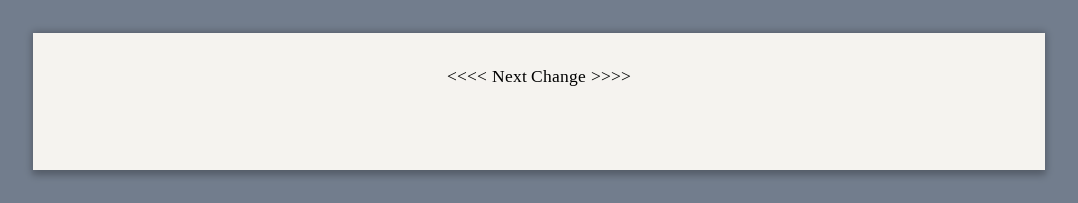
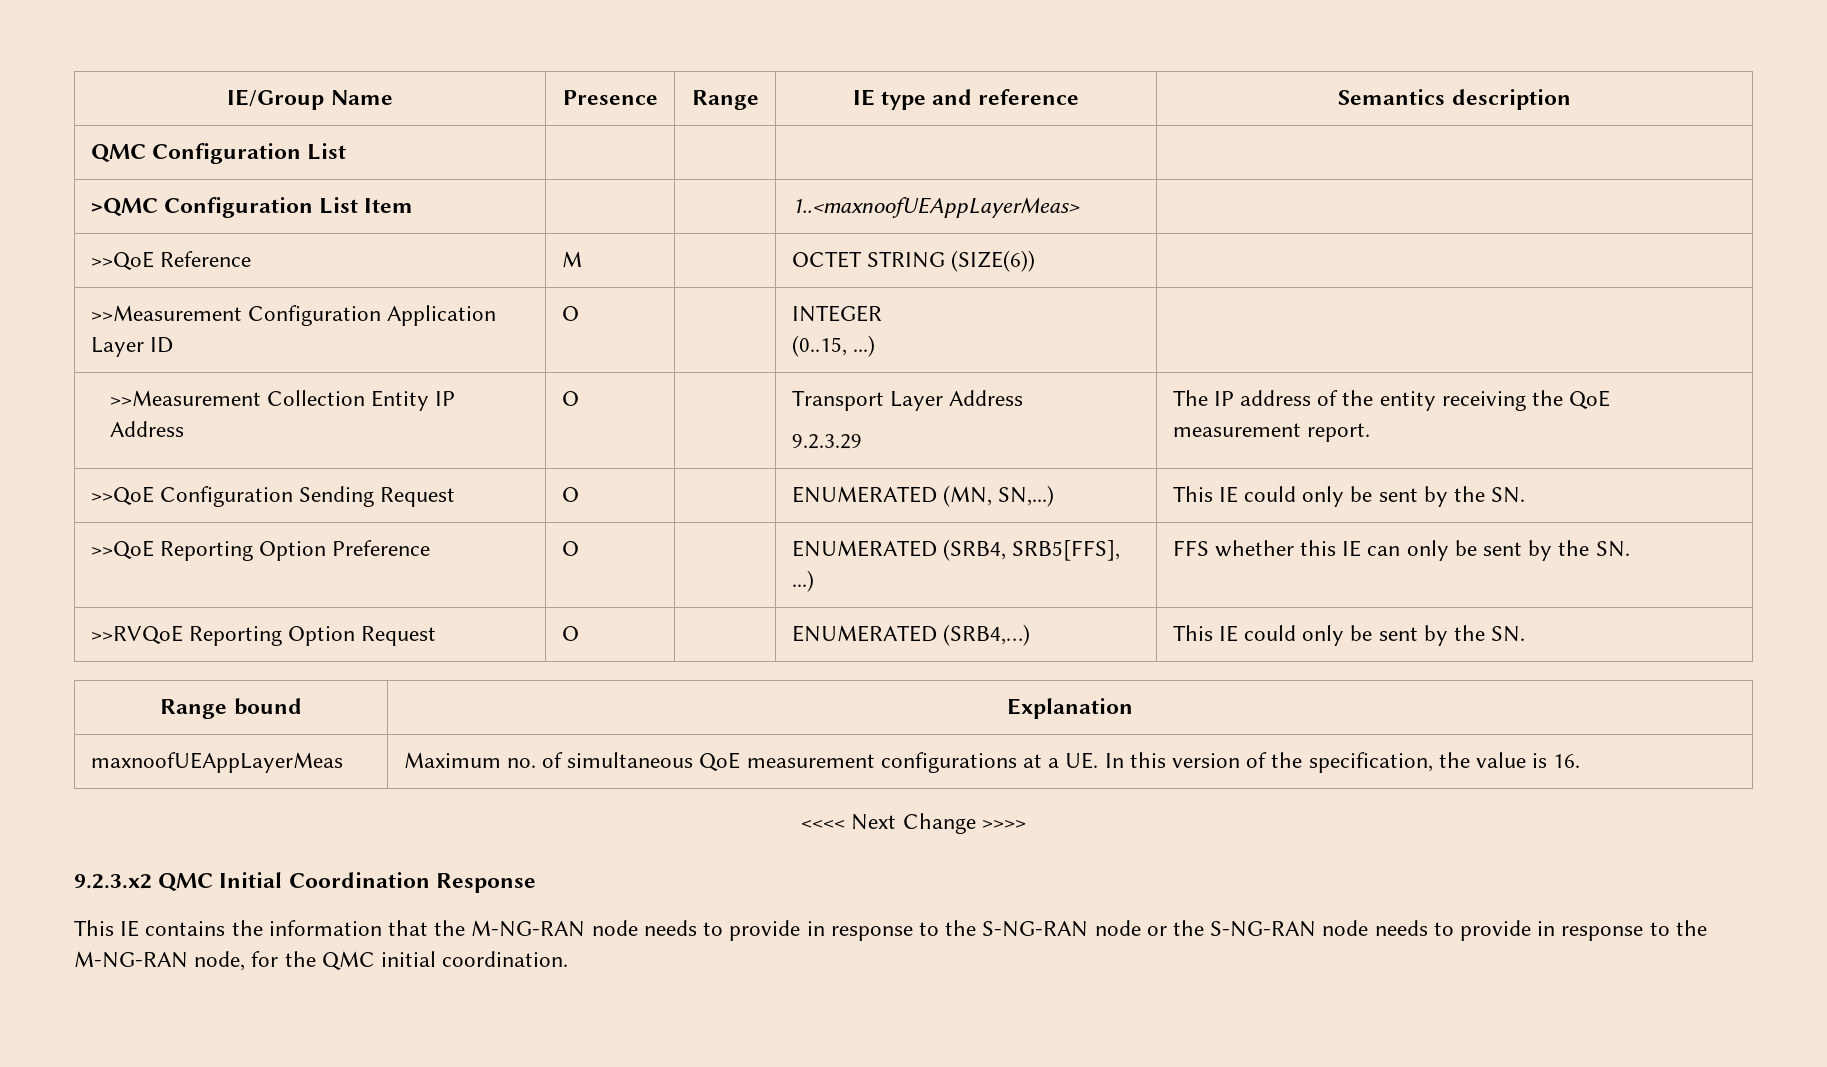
[446,70,632,86] <<<< Next Change >>>> -> [227,89,393,110] [562,90,658,105] [691,90,759,110] [852,89,1080,110] [1338,89,1571,110] [90,143,346,164] [90,197,414,218] [791,197,1080,218] [90,251,251,270] [561,251,582,267] [791,250,1035,272] [90,305,496,326] [90,337,173,357] [561,306,579,321] [791,305,882,322] [791,335,875,357] [109,390,456,411] [109,421,184,437] [561,391,579,406] [791,390,1023,411] [791,434,862,449] [1172,390,1611,411] [1172,423,1370,442] [90,486,456,507] [561,487,579,502] [791,485,1054,507] [1172,486,1526,507] [90,540,431,561] [561,541,579,556] [791,539,1120,561] [791,570,814,592] [1172,540,1630,561] [90,625,437,646] [561,626,579,641] [791,624,1030,646] [1172,625,1526,646] [160,698,302,719] [1007,698,1133,719] [90,752,343,773] [403,752,1581,773] [801,813,1026,834] [74,872,536,893] [74,920,1707,941] [74,951,569,971] IE/Group Name | Presence | Range | IE type and reference | Semantics description // QMC Configuration List | | | | // >QMC Configuration List Item | | | 1..<maxnoofUEAppLayerMeas> | // >>QoE Reference | M | | OCTET STRING (SIZE(6)) | // >>Measurement Configuration Application Layer ID | O | | INTEGER // (0..15, ...) | // >>Measurement Collection Entity IP Address | O | | Transport Layer Address // 9.2.3.29 | The IP address of the entity receiving the QoE measurement report. // >>QoE Configuration Sending Request | O | | ENUMERATED (MN, SN,...) | This IE could only be sent by the SN. // >>QoE Reporting Option Preference | O | | ENUMERATED (SRB4, SRB5[FFS], ...) | FFS whether this IE can only be sent by the SN. // >>RVQoE Reporting Option Request | O | | ENUMERATED (SRB4,…) | This IE could only be sent by the SN. // Range bound | Explanation // maxnoofUEAppLayerMeas | Maximum no. of simultaneous QoE measurement configurations at a UE. In this version of the specification, the value is 16. // <<<< Next Change >>>> // 9.2.3.x2 QMC Initial Coordination Response // This IE contains the information that the M-NG-RAN node needs to provide in response to the S-NG-RAN node or the S-NG-RAN node needs to provide in response to the M-NG-RAN node, for the QMC initial coordination.

